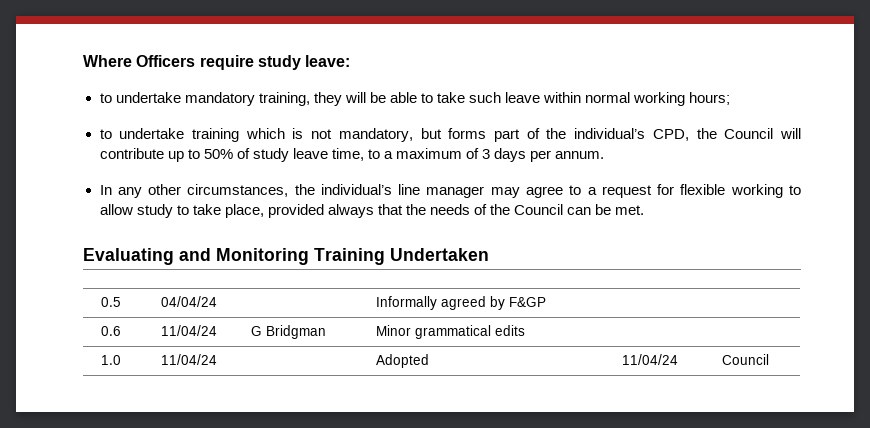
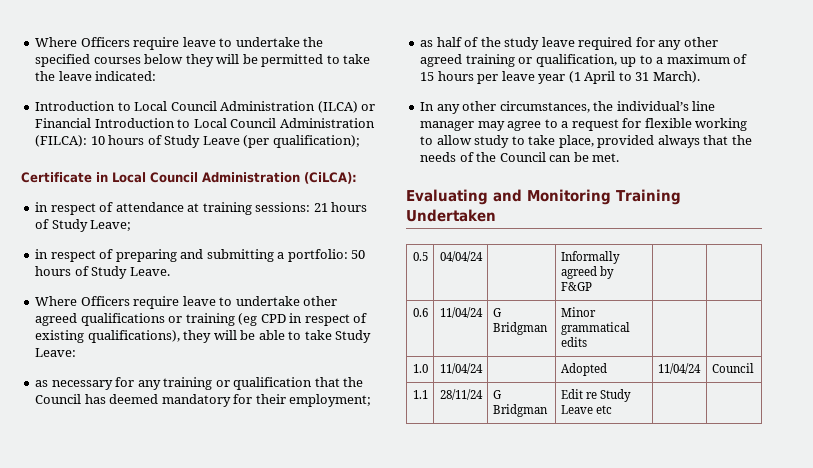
[83,55,351,70] [99,92,310,106] Where Officers require study leave: // to undertake mandatory training, -> [35,37,324,50] [35,54,371,67] [35,71,157,81] [35,101,376,113] [35,118,375,128] [35,135,360,148] [21,172,357,184] [35,202,368,215] [35,219,132,232] [35,249,366,262] [35,266,170,279] [35,296,338,309] [35,313,368,326] [35,330,180,343] Where Officers require leave to undertake the specified courses below they will be permitted to take the leave indicated: // Introduction to Local Council Administration (ILCA) or Financial Introduction to Local Council Administration (FILCA): 10 hours of Study Leave (per qualification); // Certificate in Local Council Administration (CiLCA): // in respect of attendance at training sessions: 21 hours of Study Leave; // in respect of preparing and submitting a portfolio: 50 hours of Study Leave. // Where Officers require leave to undertake other agreed qualifications or training (eg CPD in respect of existing qualifications),
[469,92,731,106] [99,128,801,142] [99,148,605,162] such leave within normal working hours; // to undertake training which is not mandatory, but forms part of the individual’s CPD, the Council will contribute up to 50% of study leave time, to a maximum of 3 days per annum. -> [335,330,372,343] [35,348,77,357] [35,377,364,390] [35,394,372,407] [420,37,718,50] [420,54,748,67] [420,71,700,84] Study Leave: // as necessary for any training or qualification that the Council has deemed mandatory for their employment; // as half of the study leave required for any other agreed training or qualification, up to a maximum of 15 hours per leave year (1 April to 31 March).
(769, 359) none -> [412,390,428,399] [439,389,483,400] [492,390,501,399] [492,404,548,417] [560,389,631,402] [560,405,612,414] // 1.1 | 28/11/24 | G Bridgman | Edit re Study Leave etc | |

